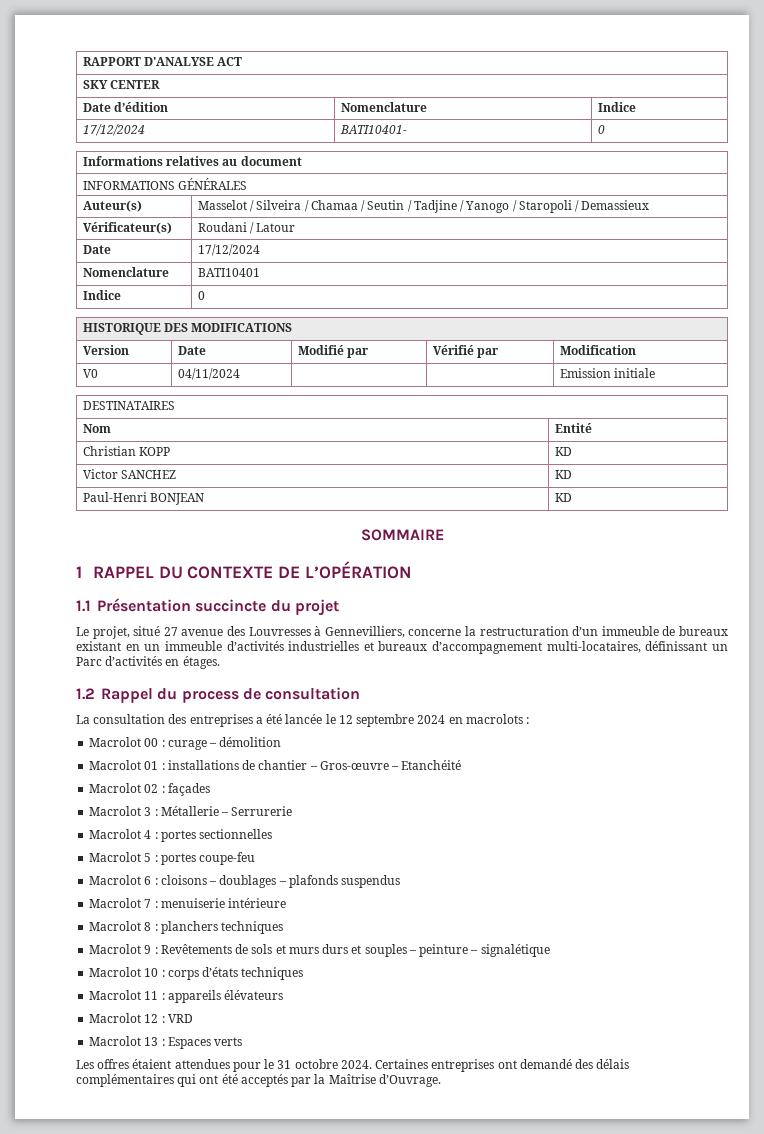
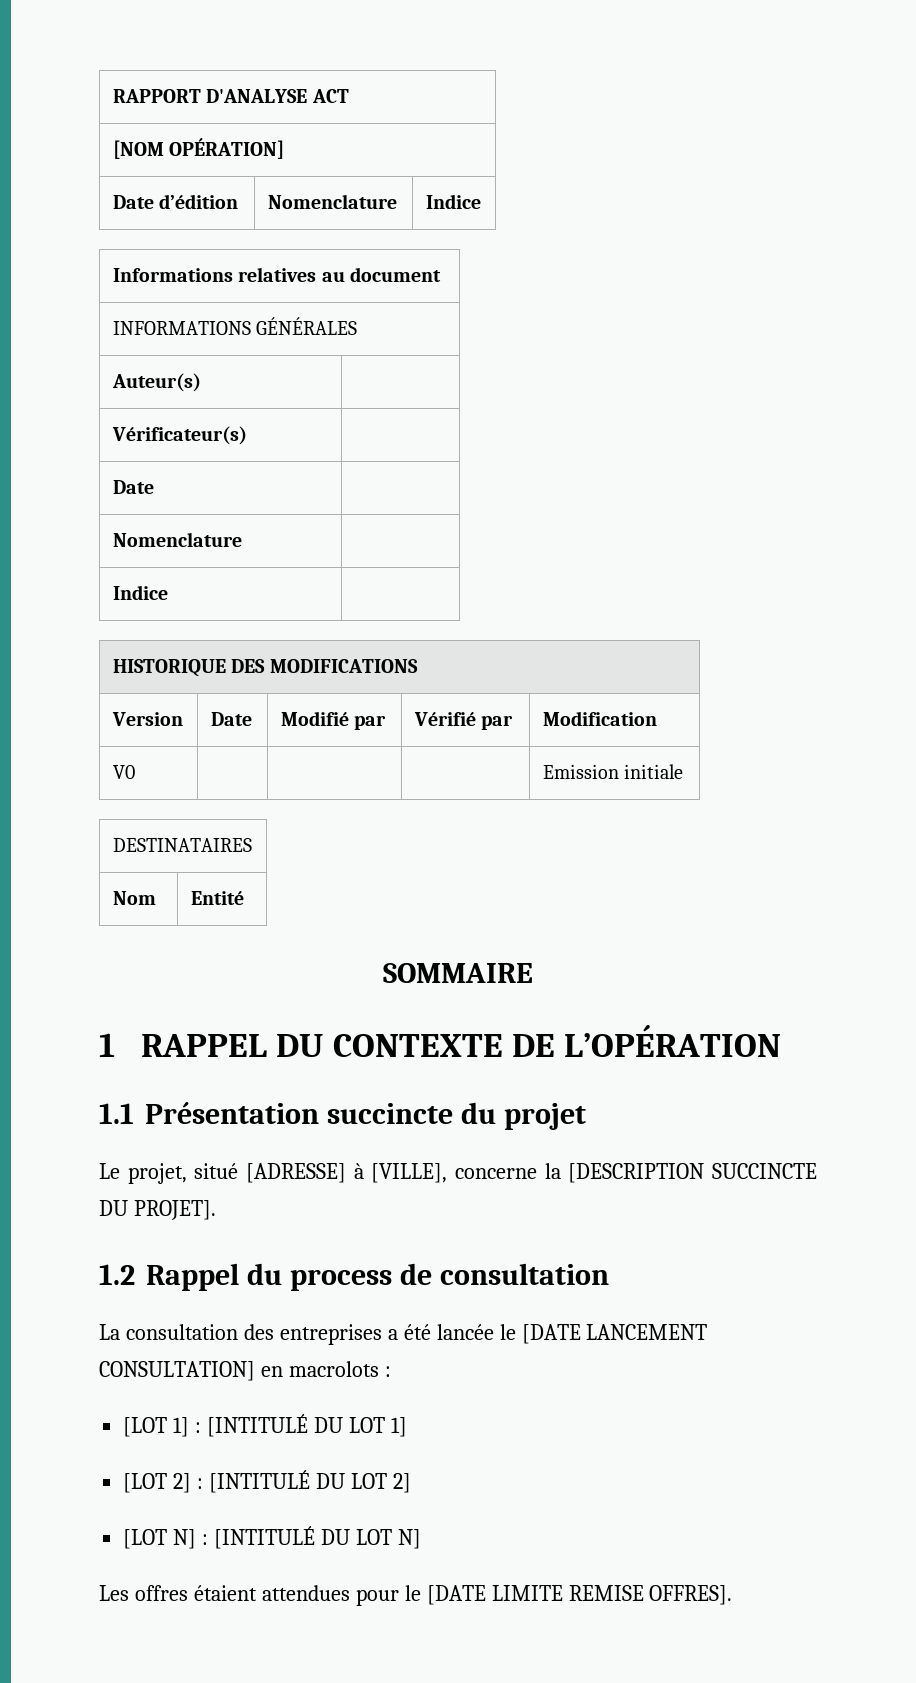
[82,80,161,89] SKY CENTER -> [112,138,285,159] [NOM OPÉRATION]
[82,124,145,136] [339,125,407,134] [597,125,605,134] // 17/12/2024 | BATI10401- | 0 -> (481, 201) none
[197,200,650,213] [82,222,172,234] [197,222,296,234] [82,245,111,254] [197,244,260,256] [82,267,169,277] [197,268,260,277] Masselot / Silveira / Chamaa / Seutin / Tadjine / Yanogo / Staropoli / Demassieux // Vérificateur(s) | Roudani / Latour // Date | 17/12/2024 // Nomenclature | BATI10401 -> [111,426,247,445] [112,480,154,494] [112,532,242,547] // Vérificateur(s) | // Date | // Nomenclature |
[197,291,205,300] 0 -> (168, 592) none
[177,368,240,380] 04/11/2024 -> (135, 772) none
[82,446,171,456] [554,447,572,456] [82,469,177,479] [554,470,572,479] [82,492,205,505] [554,493,572,502] // Christian KOPP | KD // Victor SANCHEZ | KD // Paul-Henri BONJEAN | KD -> (244, 898) none
[163,626,729,638] [76,641,728,654] [76,656,220,669] 27 avenue des Louvresses à Gennevilliers, concerne la restructuration d’un immeuble de bureaux existant en un immeuble d’activités industrielles et bureaux d’accompagnement multi-locataires, définissant un Parc d’activités en étages. -> [245,1163,817,1183] [99,1200,216,1220] [ADRESSE] à [VILLE], concerne la [DESCRIPTION SUCCINCTE DU PROJET].
[338,714,446,727] 12 septembre 2024 -> [521,1324,708,1344] [99,1361,255,1381] [DATE LANCEMENT CONSULTATION]
[89,737,282,750] [89,760,462,770] [89,783,210,796] [89,806,293,816] [89,829,273,842] [89,852,256,865] [89,875,401,888] [89,898,287,908] [89,921,284,934] [89,944,550,957] [89,967,304,980] [89,990,284,1003] [89,1013,193,1023] [89,1036,243,1049] Macrolot 00 : curage – démolition // Macrolot 01 : installations de chantier – Gros-œuvre – Etanchéité // Macrolot 02 : façades // Macrolot 3 : Métallerie – Serrurerie // Macrolot 4 : portes sectionnelles // Macrolot 5 : portes coupe-feu // Macrolot 6 : cloisons – doublages – plafonds suspendus // Macrolot 7 : menuiserie intérieure // Macrolot 8 : planchers techniques // Macrolot 9 : Revêtements de sols et murs durs et souples – peinture – signalétique // Macrolot 10 : corps d’états techniques // Macrolot 11 : appareils élévateurs // Macrolot 12 : VRD // Macrolot 13 : Espaces verts -> [123,1414,407,1437] [123,1470,411,1493] [123,1526,421,1549] [LOT 1] : [INTITULÉ DU LOT 1] // [LOT 2] : [INTITULÉ DU LOT 2] // [LOT N] : [INTITULÉ DU LOT N]
[277,1059,630,1072] [76,1074,441,1087] 31 octobre 2024. Certaines entreprises ont demandé des délais complémentaires qui ont été acceptés par la Maîtrise d’Ouvrage. -> [426,1585,733,1605] [DATE LIMITE REMISE OFFRES].

